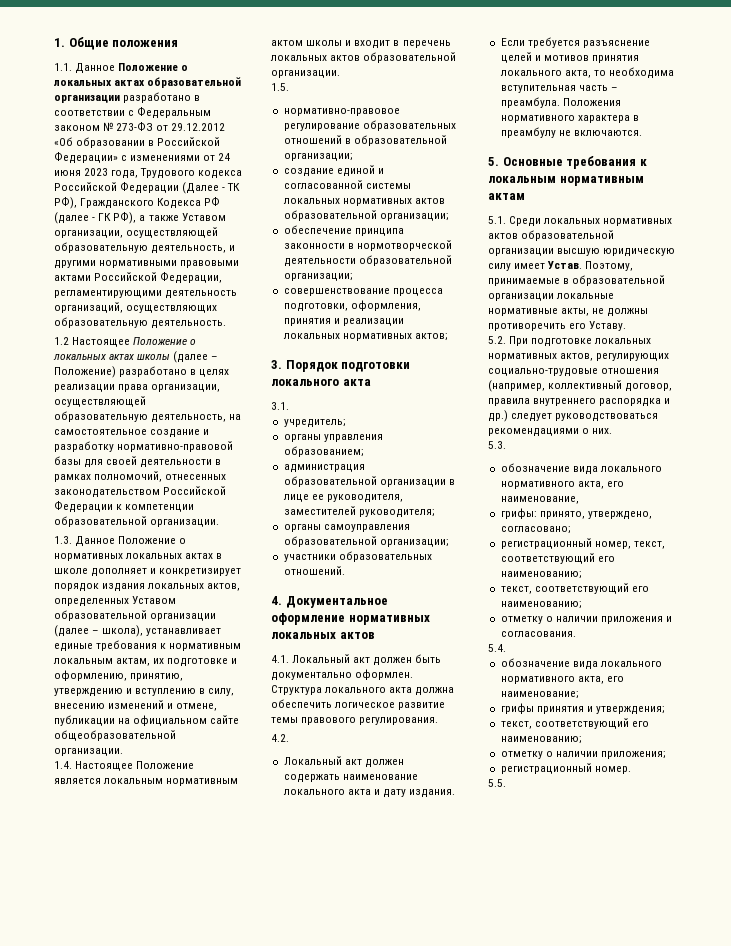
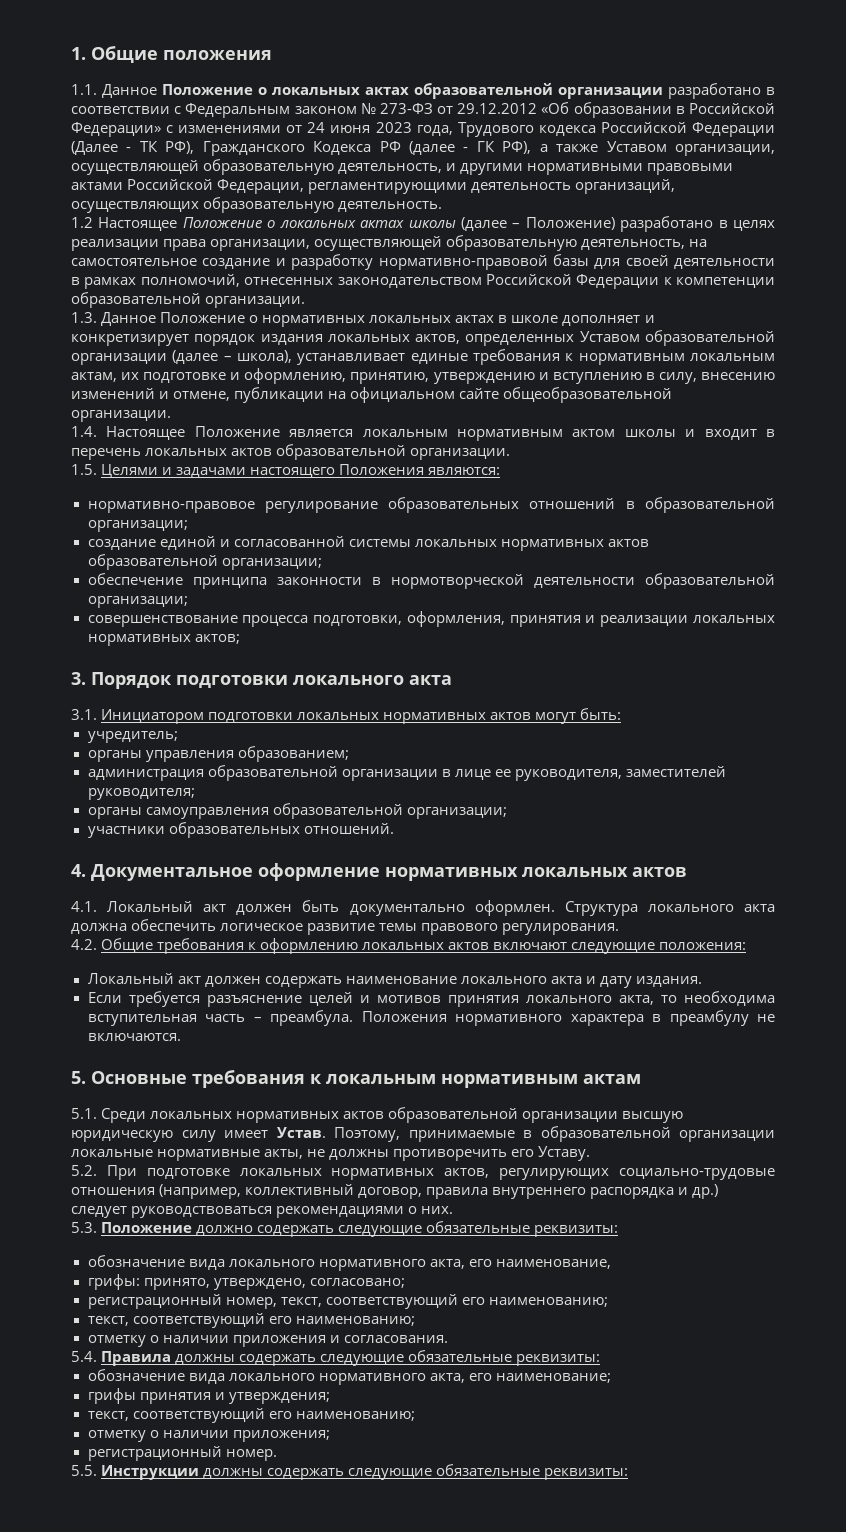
(289, 87) none -> [101,464,501,478] Целями и задачами настоящего Положения являются:
(289, 406) none -> [101,708,622,724] Инициатором подготовки локальных нормативных актов могут быть:
(289, 738) none -> [101,938,747,954] Общие требования к оформлению локальных актов включают следующие положения:
(506, 445) none -> [101,1221,619,1237] Положение должно содержать следующие обязательные реквизиты:
(506, 648) none -> [101,1350,601,1366] Правила должны содержать следующие обязательные реквизиты:
(506, 783) none -> [101,1464,629,1480] Инструкции должны содержать следующие обязательные реквизиты:

